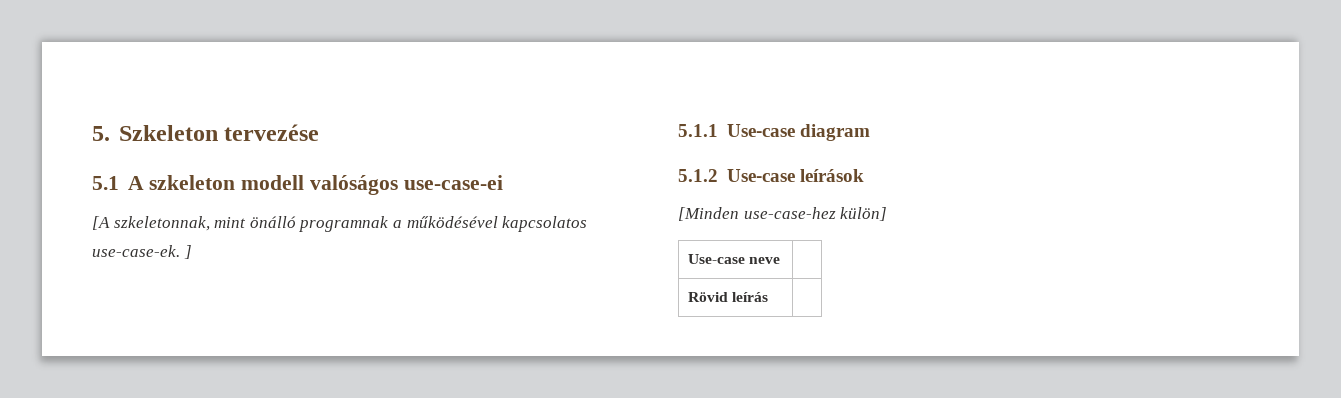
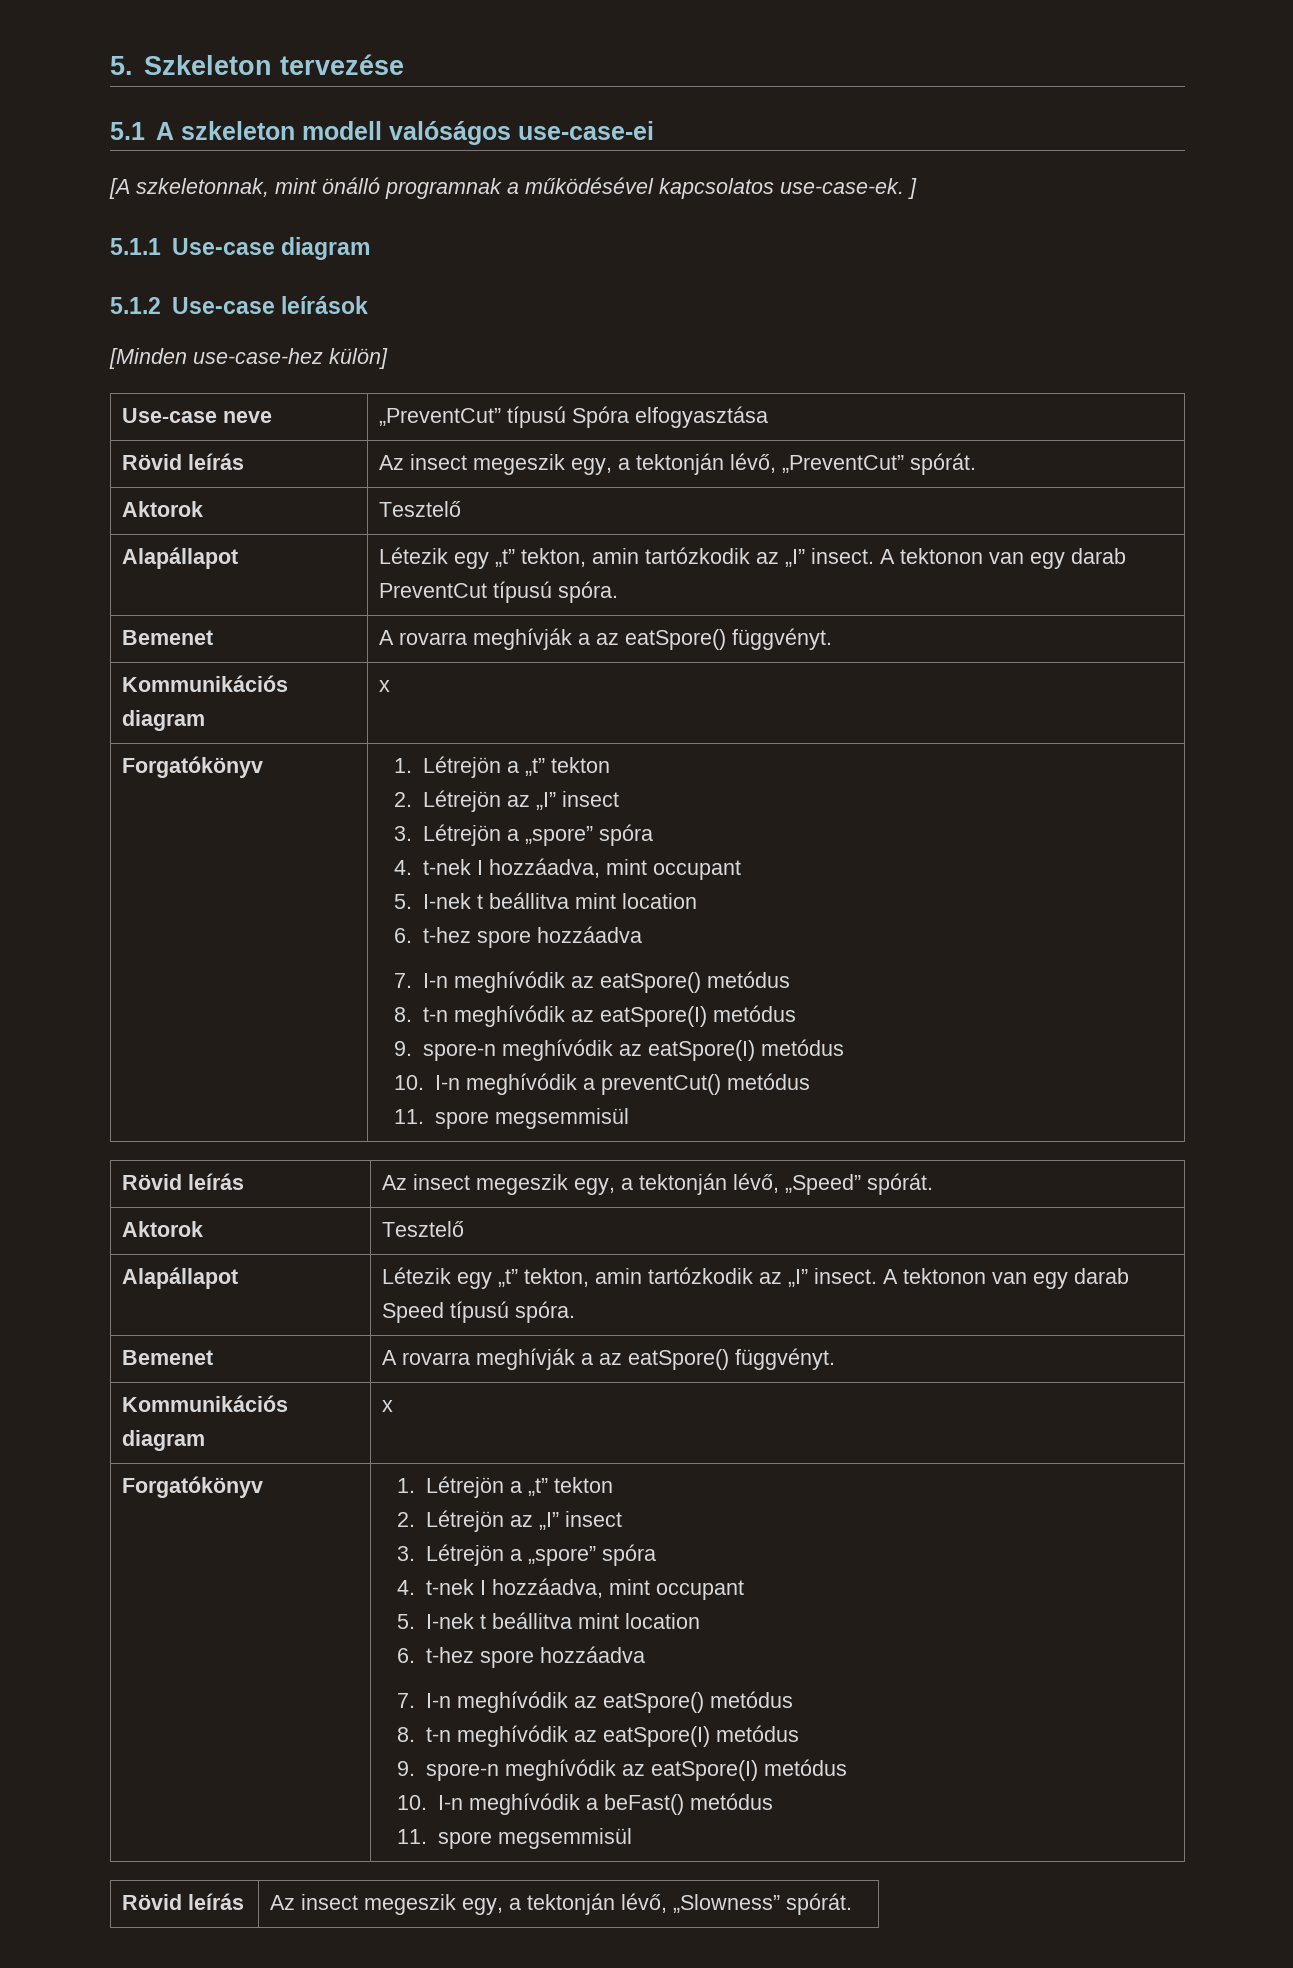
[688,292,769,302] // Rövid leírás | -> [379,406,769,428] [122,453,245,470] [379,453,977,475] [122,501,204,517] [379,501,462,517] [122,547,239,569] [379,547,1127,569] [379,581,619,603] [122,630,214,645] [379,628,833,650] [122,675,289,692] [122,710,206,731] [379,680,391,692] [122,756,264,778] [393,756,610,778] [393,790,619,812] [393,824,653,846] [393,858,741,880] [393,892,697,909] [393,926,642,948] [393,971,790,993] [393,1005,796,1027] [393,1039,844,1061] [393,1073,810,1095] [393,1108,629,1129] [122,1173,245,1190] [382,1173,934,1195] [122,1221,204,1237] [382,1221,465,1237] [122,1267,239,1289] [382,1267,1130,1289] [382,1301,576,1323] [122,1350,214,1365] [382,1348,836,1370] [122,1395,289,1412] [122,1430,206,1451] [382,1400,394,1412] [122,1476,264,1498] [396,1476,613,1498] [396,1510,622,1532] [396,1544,656,1566] [396,1578,744,1600] [396,1612,700,1629] [396,1646,645,1668] [396,1691,793,1713] [396,1725,799,1747] [396,1759,847,1781] [396,1793,773,1815] [396,1828,632,1849] [122,1893,245,1910] [270,1893,853,1915] „PreventCut” típusú Spóra elfogyasztása // Rövid leírás | Az insect megeszik egy, a tektonján lévő, „PreventCut” spórát. // Aktorok | Tesztelő // Alapállapot | Létezik egy „t” tekton, amin tartózkodik az „I” insect. A tektonon van egy darab PreventCut típusú spóra. // Bemenet | A rovarra meghívják a az eatSpore() függvényt. // Kommunikációs diagram | x // Forgatókönyv | 1. Létrejön a „t” tekton // 2. Létrejön az „I” insect // 3. Létrejön a „spore” spóra // 4. t-nek I hozzáadva, mint occupant // 5. I-nek t beállitva mint location // 6. t-hez spore hozzáadva // 7. I-n meghívódik az eatSpore() metódus // 8. t-n meghívódik az eatSpore(I) metódus // 9. spore-n meghívódik az eatSpore(I) metódus // 10. I-n meghívódik a preventCut() metódus // 11. spore megsemmisül // Rövid leírás | Az insect megeszik egy, a tektonján lévő, „Speed” spórát. // Aktorok | Tesztelő // Alapállapot | Létezik egy „t” tekton, amin tartózkodik az „I” insect. A tektonon van egy darab Speed típusú spóra. // Bemenet | A rovarra meghívják a az eatSpore() függvényt. // Kommunikációs diagram | x // Forgatókönyv | 1. Létrejön a „t” tekton // 2. Létrejön az „I” insect // 3. Létrejön a „spore” spóra // 4. t-nek I hozzáadva, mint occupant // 5. I-nek t beállitva mint location // 6. t-hez spore hozzáadva // 7. I-n meghívódik az eatSpore() metódus // 8. t-n meghívódik az eatSpore(I) metódus // 9. spore-n meghívódik az eatSpore(I) metódus // 10. I-n meghívódik a beFast() metódus // 11. spore megsemmisül // Rövid leírás | Az insect megeszik egy, a tektonján lévő, „Slowness” spórát.

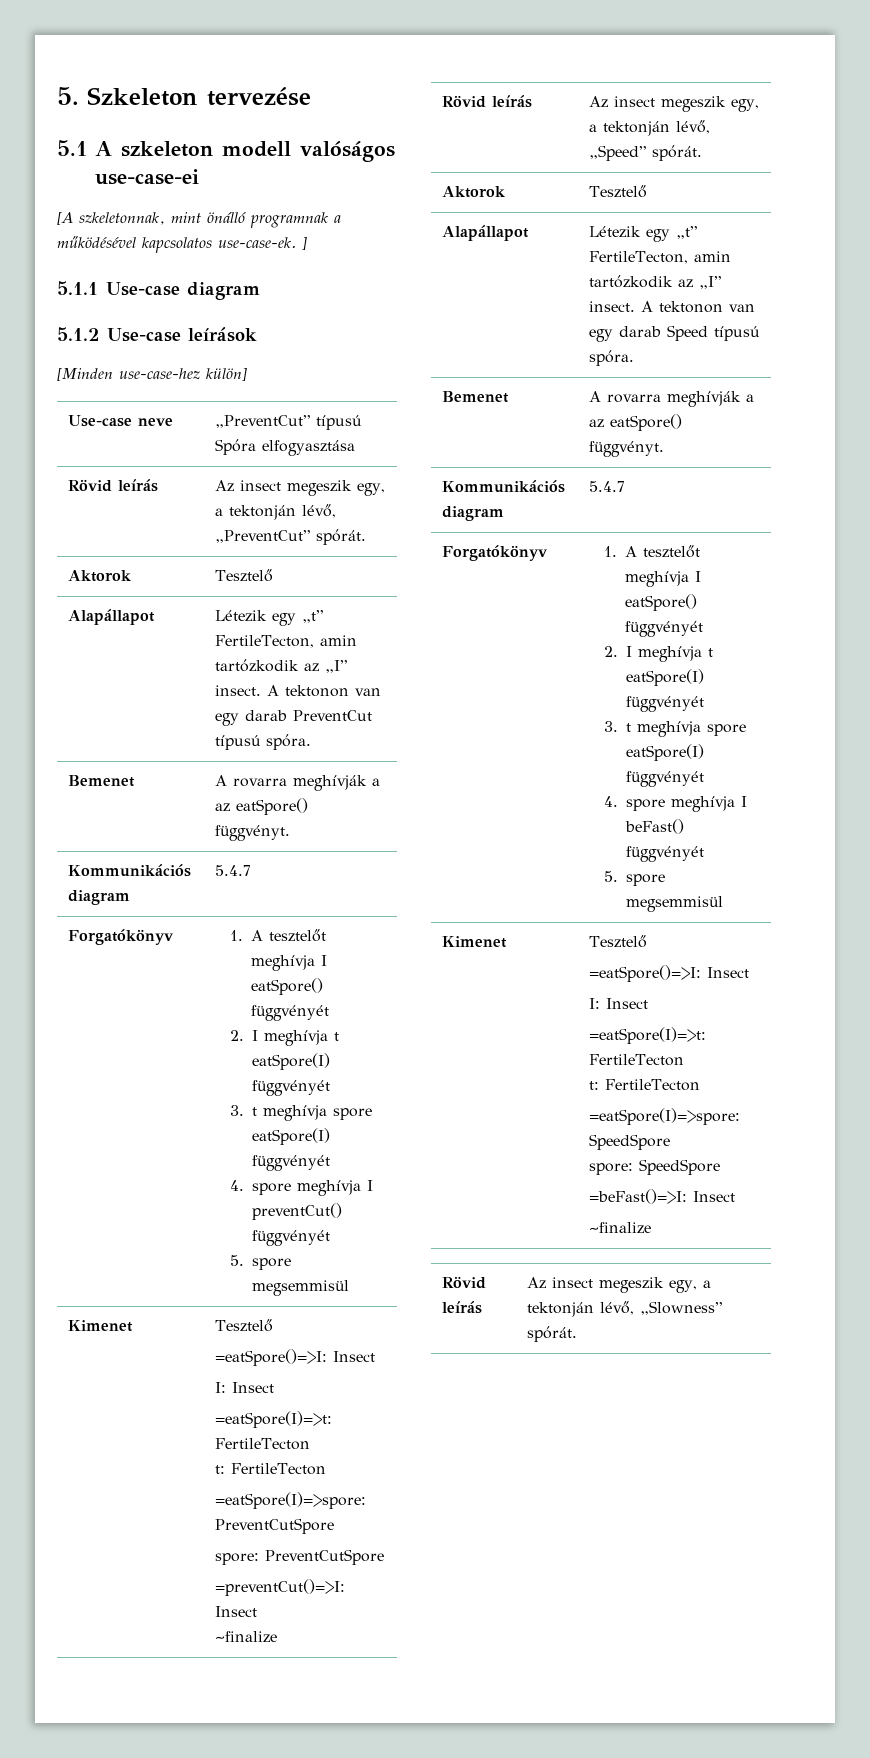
[521,548,587,567] tekton, -> [215,635,315,648] FertileTecton,
[379,680,391,692] [122,756,264,778] [393,756,610,778] [393,790,619,812] [393,824,653,846] [393,858,741,880] [393,892,697,909] [393,926,642,948] [393,971,790,993] [393,1005,796,1027] [393,1039,844,1061] [393,1073,810,1095] [393,1108,629,1129] x // Forgatókönyv | 1. Létrejön a „t” tekton // 2. Létrejön az „I” insect // 3. Létrejön a „spore” spóra // 4. t-nek I hozzáadva, mint occupant // 5. I-nek t beállitva mint location // 6. t-hez spore hozzáadva // 7. I-n meghívódik az eatSpore() metódus // 8. t-n meghívódik az eatSpore(I) metódus // 9. spore-n meghívódik az eatSpore(I) metódus // 10. I-n meghívódik a preventCut() metódus // 11. spore megsemmisül -> [215,865,252,876] [68,929,175,945] [230,929,327,942] [251,955,328,971] [251,978,324,995] [251,1005,330,1021] [230,1030,340,1046] [252,1053,331,1070] [252,1080,331,1096] [230,1105,373,1121] [252,1128,331,1145] [252,1155,331,1171] [230,1180,374,1196] [252,1203,343,1220] [252,1230,331,1246] [230,1255,292,1270] [252,1280,350,1296] [68,1320,134,1332] [215,1319,274,1332] [215,1349,376,1366] [215,1382,275,1393] [215,1411,333,1428] [215,1438,311,1450] [215,1463,327,1475] [215,1492,367,1509] [215,1518,335,1534] [215,1549,385,1565] [215,1579,346,1596] [215,1606,258,1617] [215,1631,278,1643] 5.4.7 // Forgatókönyv | 1. A tesztelőt meghívja I eatSpore() függvényét // 2. I meghívja t eatSpore(I) függvényét // 3. t meghívja spore eatSpore(I) függvényét // 4. spore meghívja I preventCut() függvényét // 5. spore megsemmisül // Kimenet | Tesztelő // =eatSpore()=>I: Insect // I: Insect // =eatSpore(I)=>t: FertileTecton // t: FertileTecton // =eatSpore(I)=>spore: PreventCutSpore // spore: PreventCutSpore // =preventCut()=>I: Insect // ~finalize
[524,1268,590,1287] tekton, -> [589,251,689,264] FertileTecton,
[382,1400,394,1412] [122,1476,264,1498] [396,1476,613,1498] [396,1510,622,1532] [396,1544,656,1566] [396,1578,744,1600] [396,1612,700,1629] [396,1646,645,1668] [396,1691,793,1713] [396,1725,799,1747] [396,1759,847,1781] [396,1793,773,1815] [396,1828,632,1849] x // Forgatókönyv | 1. Létrejön a „t” tekton // 2. Létrejön az „I” insect // 3. Létrejön a „spore” spóra // 4. t-nek I hozzáadva, mint occupant // 5. I-nek t beállitva mint location // 6. t-hez spore hozzáadva // 7. I-n meghívódik az eatSpore() metódus // 8. t-n meghívódik az eatSpore(I) metódus // 9. spore-n meghívódik az eatSpore(I) metódus // 10. I-n meghívódik a beFast() metódus // 11. spore megsemmisül -> [589,481,626,492] [442,545,549,561] [604,545,701,558] [625,571,702,587] [625,594,698,611] [625,621,704,637] [604,646,714,662] [626,669,705,686] [626,696,705,712] [604,721,747,737] [626,744,705,761] [626,771,705,787] [604,796,748,812] [625,819,685,834] [626,846,705,862] [604,871,666,886] [626,896,724,912] [442,936,508,948] [589,935,648,948] [589,965,750,982] [589,998,649,1009] [589,1027,707,1044] [589,1054,685,1066] [589,1079,701,1091] [589,1108,741,1125] [589,1134,671,1150] [589,1159,721,1175] [589,1189,736,1204] [589,1222,652,1234] 5.4.7 // Forgatókönyv | 1. A tesztelőt meghívja I eatSpore() függvényét // 2. I meghívja t eatSpore(I) függvényét // 3. t meghívja spore eatSpore(I) függvényét // 4. spore meghívja I beFast() függvényét // 5. spore megsemmisül // Kimenet | Tesztelő // =eatSpore()=>I: Insect // I: Insect // =eatSpore(I)=>t: FertileTecton // t: FertileTecton // =eatSpore(I)=>spore: SpeedSpore // spore: SpeedSpore // =beFast()=>I: Insect // ~finalize

